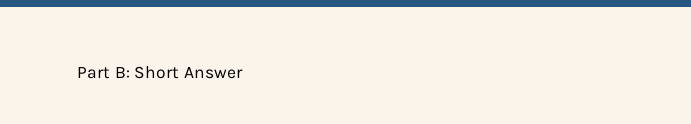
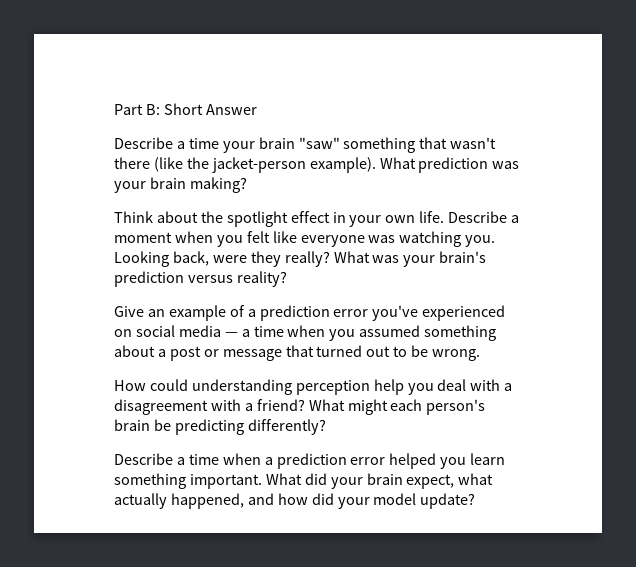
(244, 73) none -> [114,137,497,153] [114,157,520,173] [114,177,247,193] [114,211,520,227] [114,231,496,247] [114,251,487,267] [114,271,287,287] [114,305,506,321] [114,325,497,341] [114,345,481,361] [114,379,513,395] [114,399,486,415] [114,419,326,435] [114,453,506,469] [114,473,494,489] [114,493,476,509] // Describe a time your brain "saw" something that wasn't there (like the jacket-person example). What prediction was your brain making? // Think about the spotlight effect in your own life. Describe a moment when you felt like everyone was watching you. Looking back, were they really? What was your brain's prediction versus reality? // Give an example of a prediction error you've experienced on social media — a time when you assumed something about a post or message that turned out to be wrong. // How could understanding perception help you deal with a disagreement with a friend? What might each person's brain be predicting differently? // Describe a time when a prediction error helped you learn something important. What did your brain expect, what actually happened, and how did your model update?

